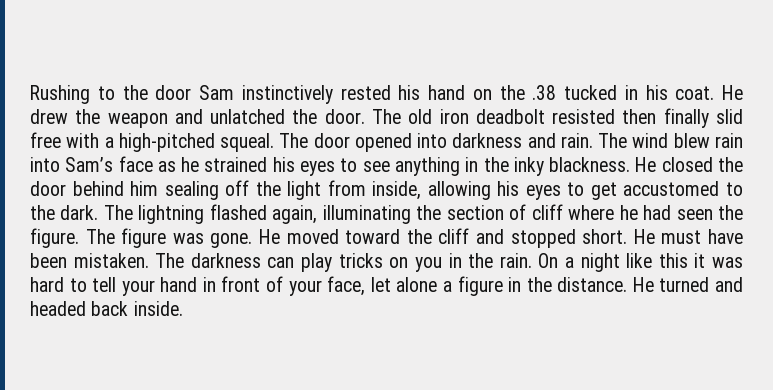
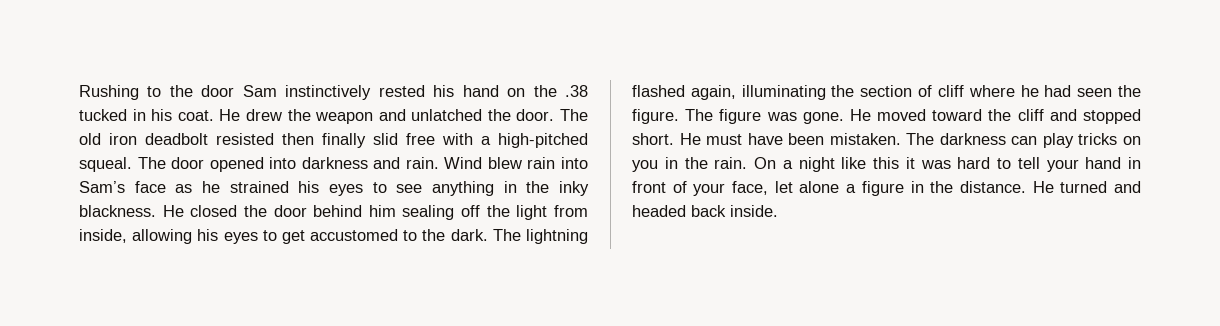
[598,133,669,148] The wind -> [444,157,483,169] Wind

